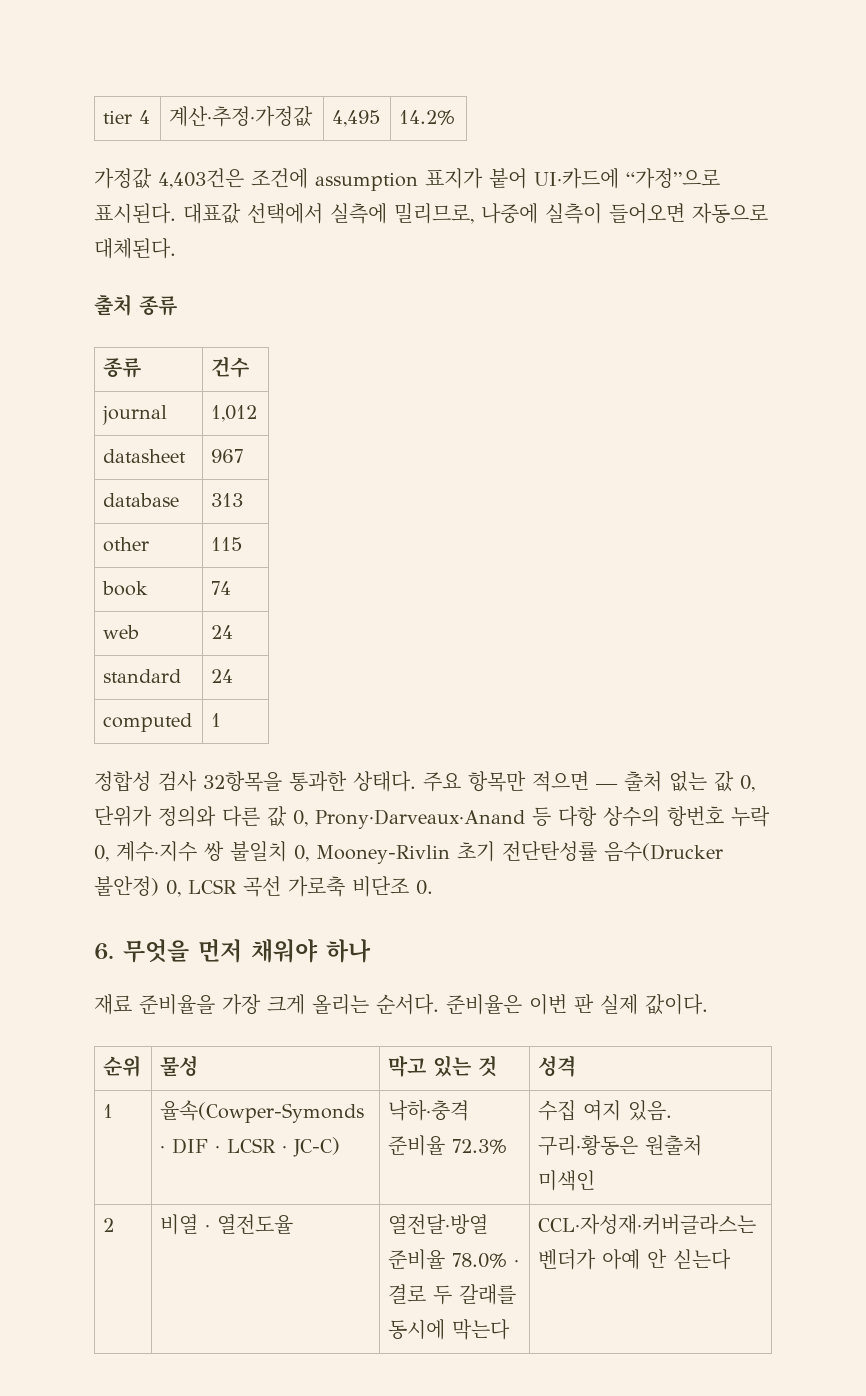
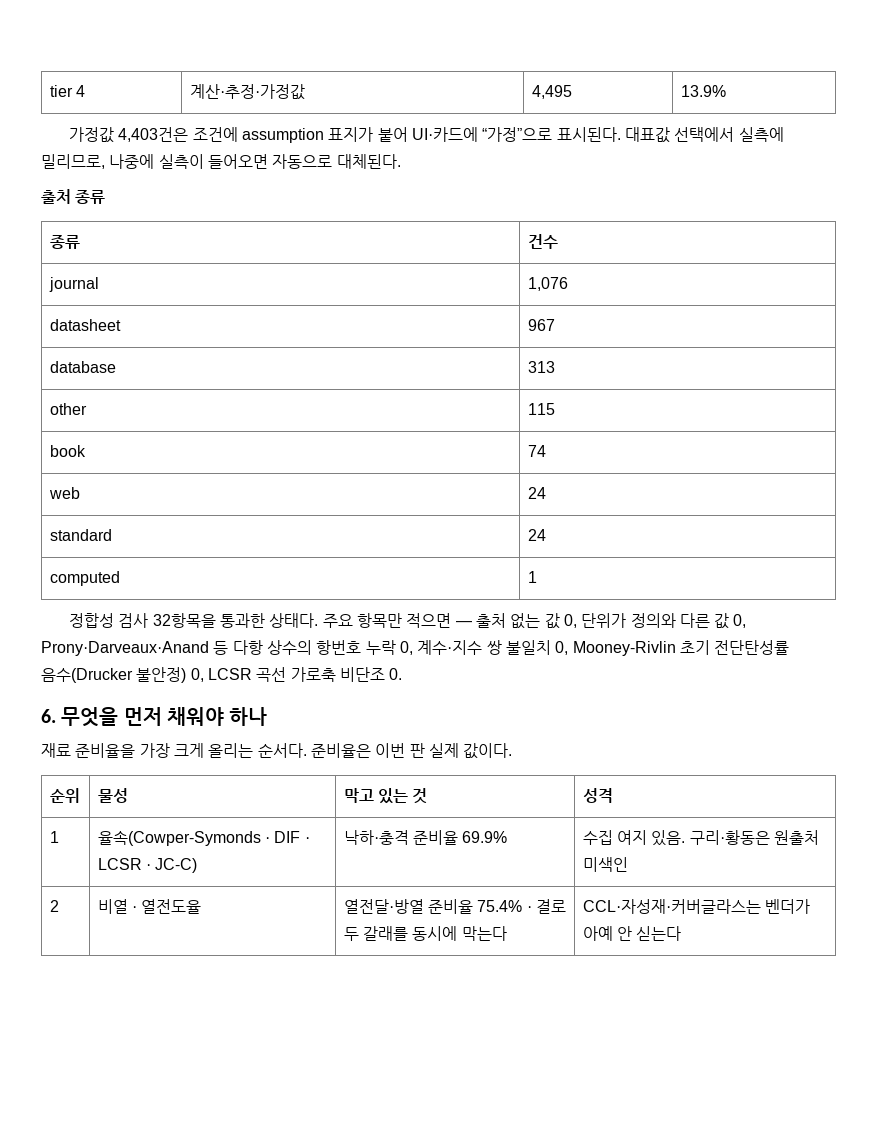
[399,110,456,125] 14.2% -> [680,85,726,97] 13.9%
[211,405,258,422] 1,012 -> [527,277,568,291] 1,076
[452,1139,508,1154] 72.3% -> [462,831,508,843] 69.9%
[452,1253,508,1268] 78.0% -> [477,900,523,912] 75.4%

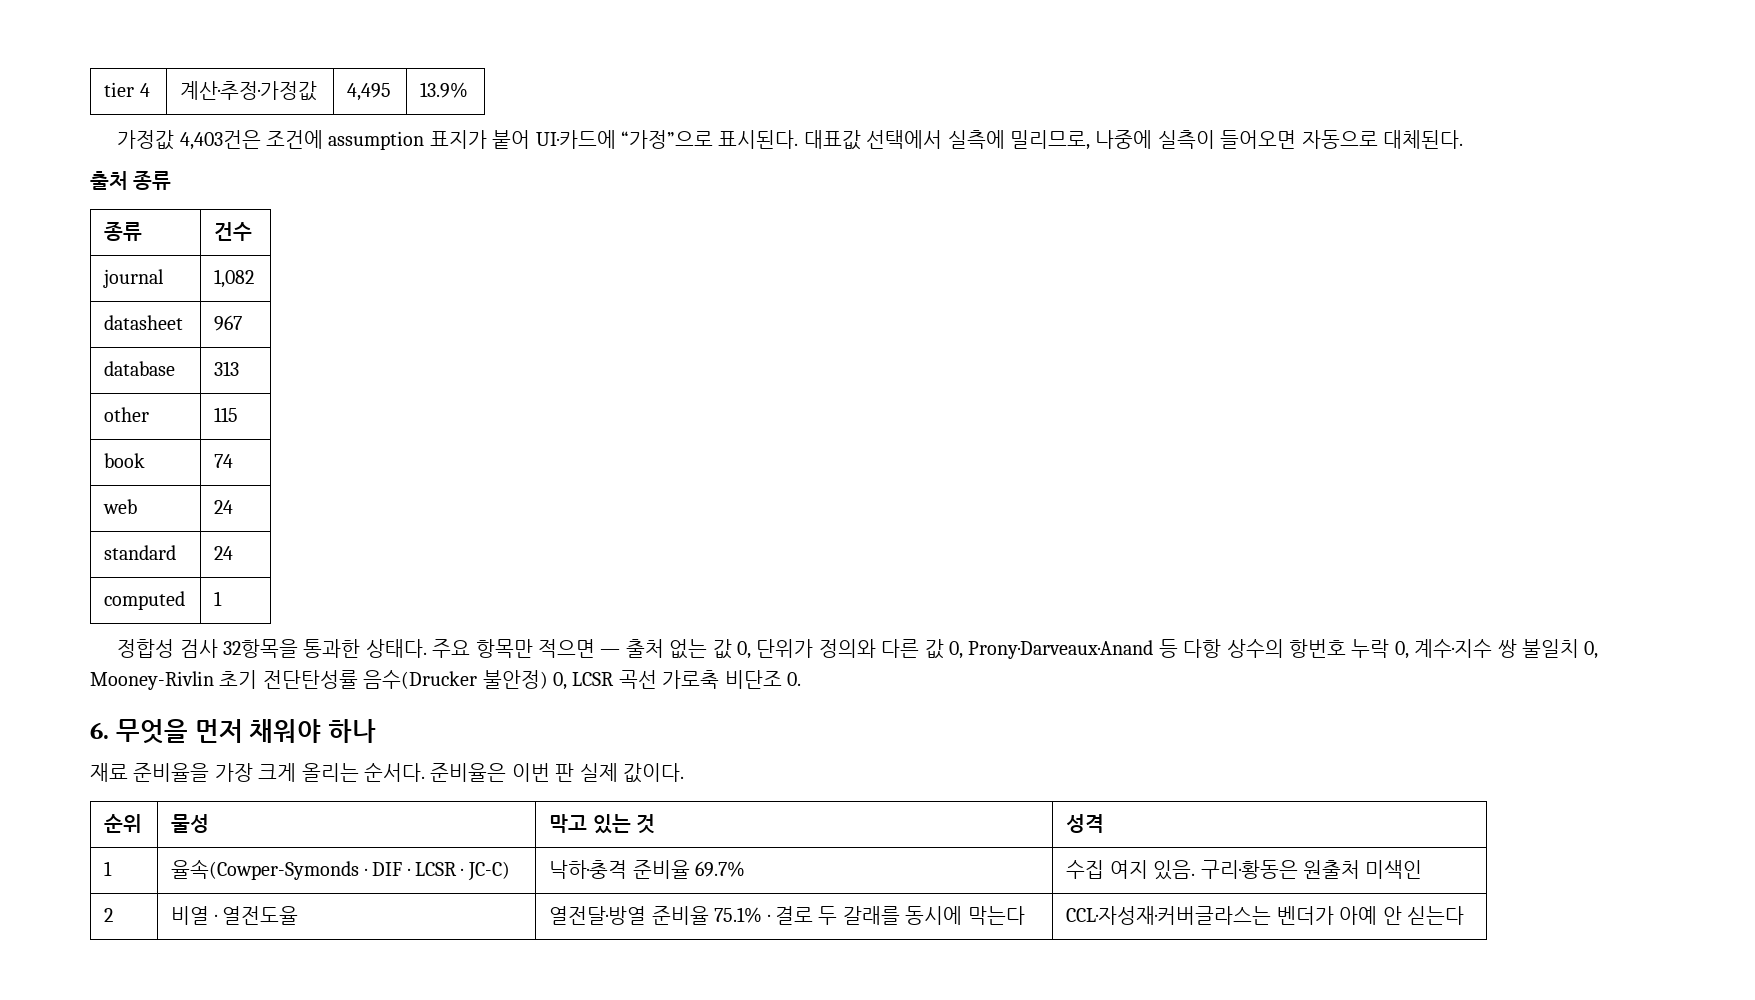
[527,277,568,291] 1,076 -> [214,269,255,288] 1,082
[462,831,508,843] 69.9% -> [695,861,746,877] 69.7%
[477,900,523,912] 75.4% -> [714,907,763,923] 75.1%

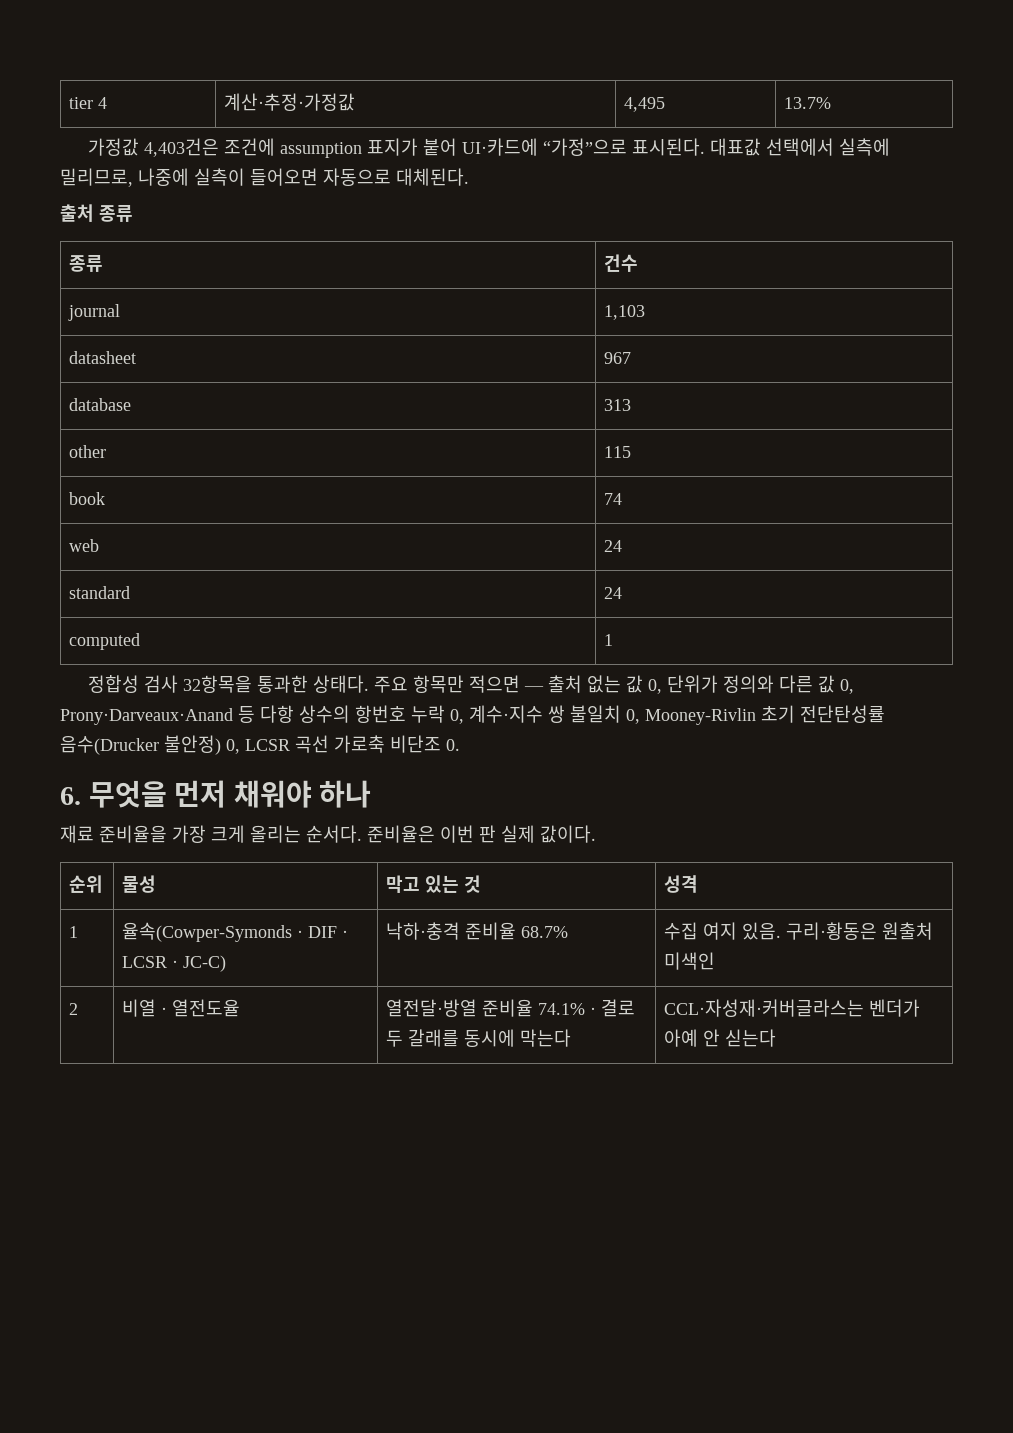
[420,82,469,98] 13.9% -> [784,97,832,109] 13.7%
[214,269,255,288] 1,082 -> [604,305,646,320] 1,103
[695,861,746,877] 69.7% -> [521,926,569,938] 68.7%
[714,907,763,923] 75.1% -> [538,1003,586,1015] 74.1%

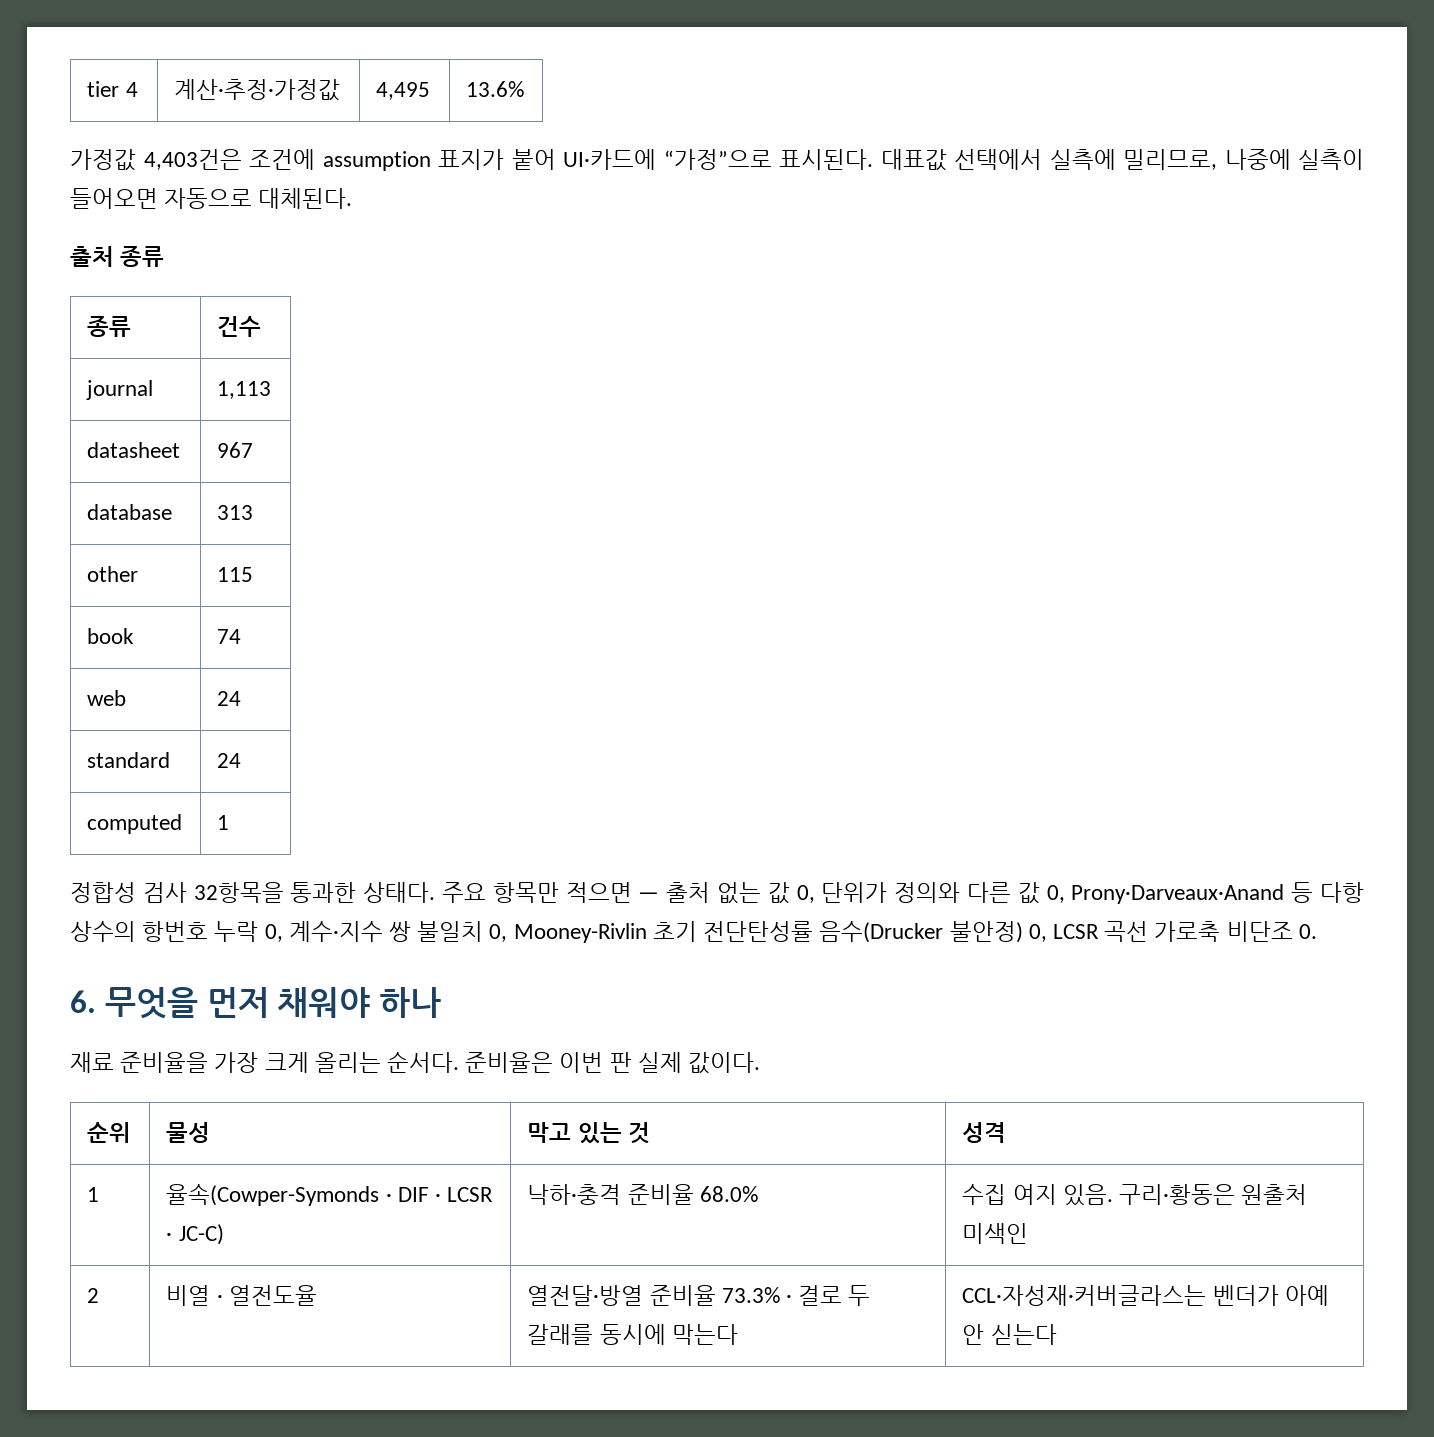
[784,97,832,109] 13.7% -> [466,81,525,97] 13.6%
[604,305,646,320] 1,103 -> [217,381,272,399] 1,113
[521,926,569,938] 68.7% -> [699,1186,758,1202] 68.0%
[538,1003,586,1015] 74.1% -> [721,1287,780,1303] 73.3%

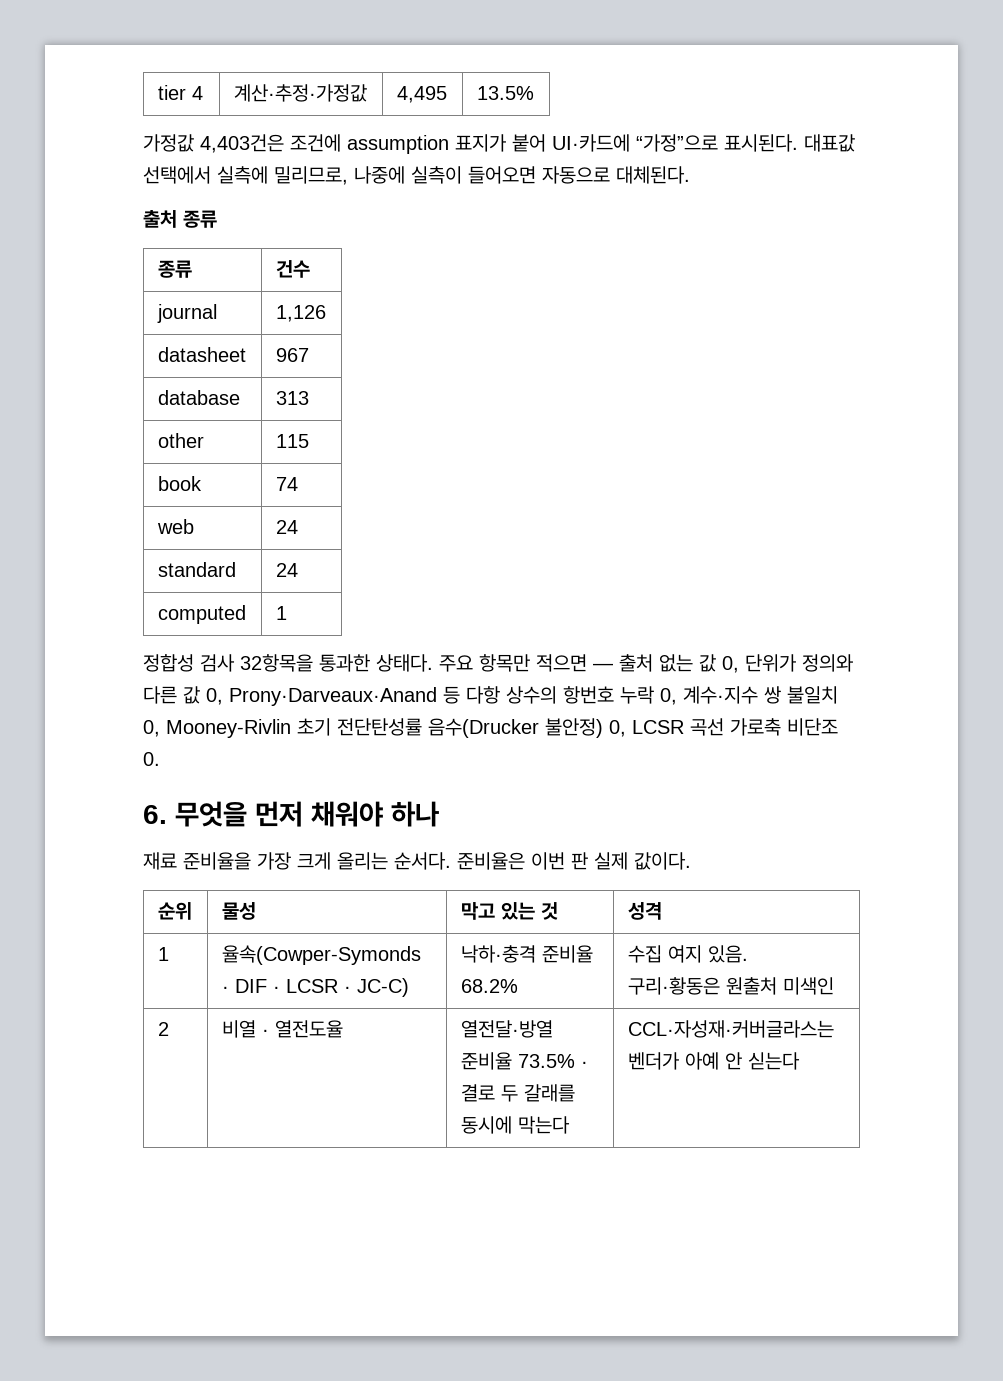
[466,81,525,97] 13.6% -> [476,86,534,100] 13.5%
[217,381,272,399] 1,113 -> [275,305,326,322] 1,126
[699,1186,758,1202] 68.0% -> [460,979,518,993] 68.2%
[721,1287,780,1303] 73.3% -> [517,1054,575,1068] 73.5%

